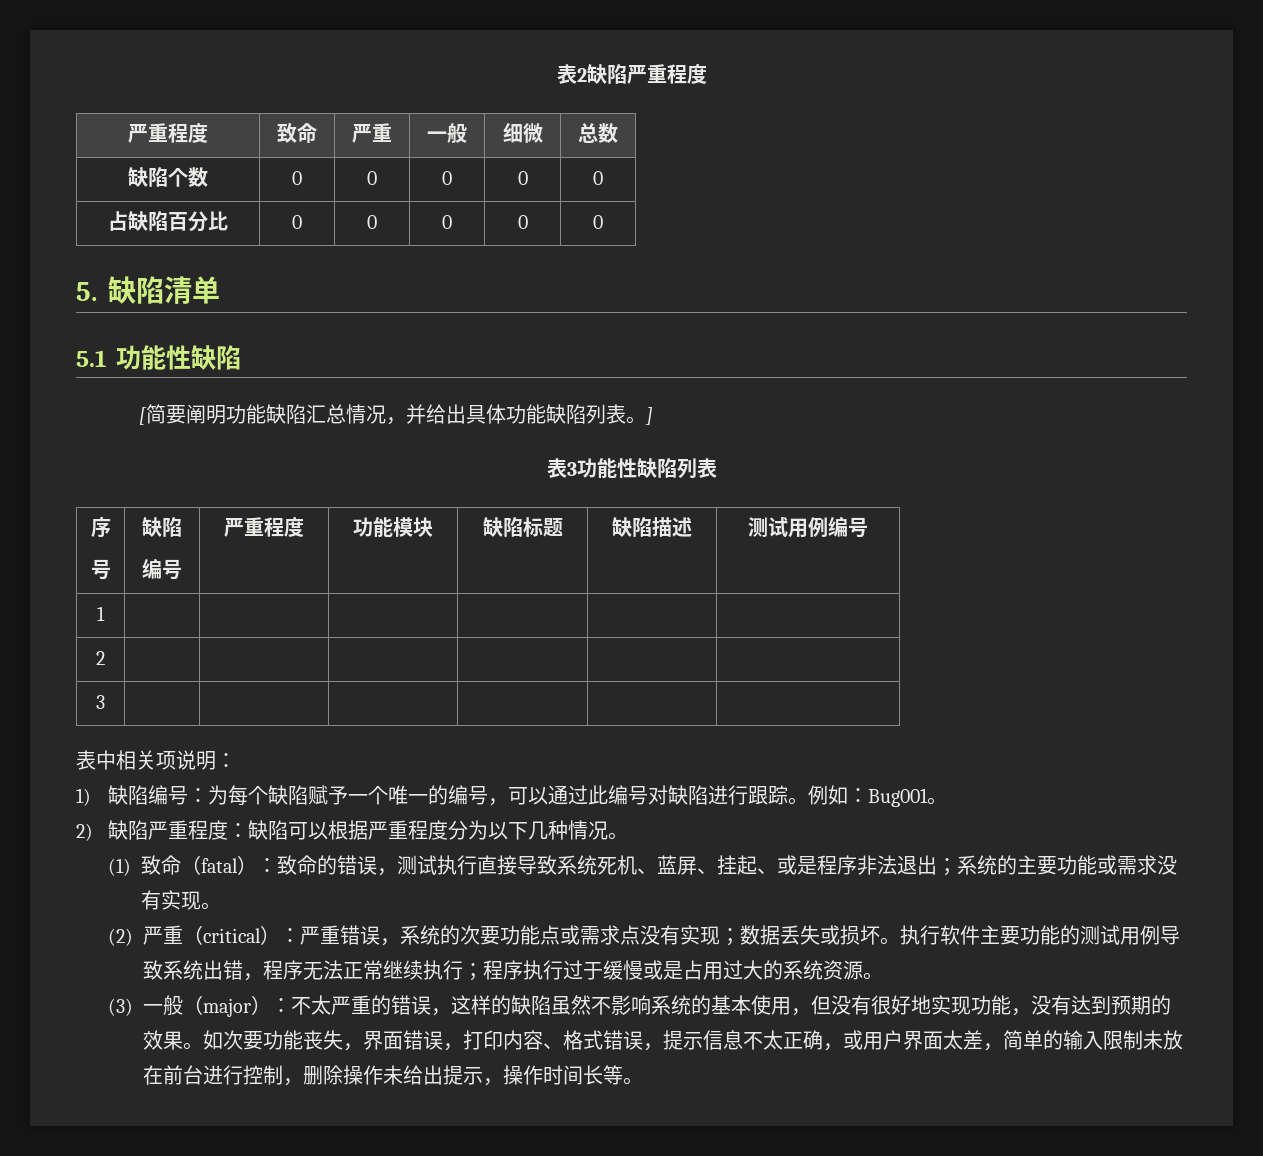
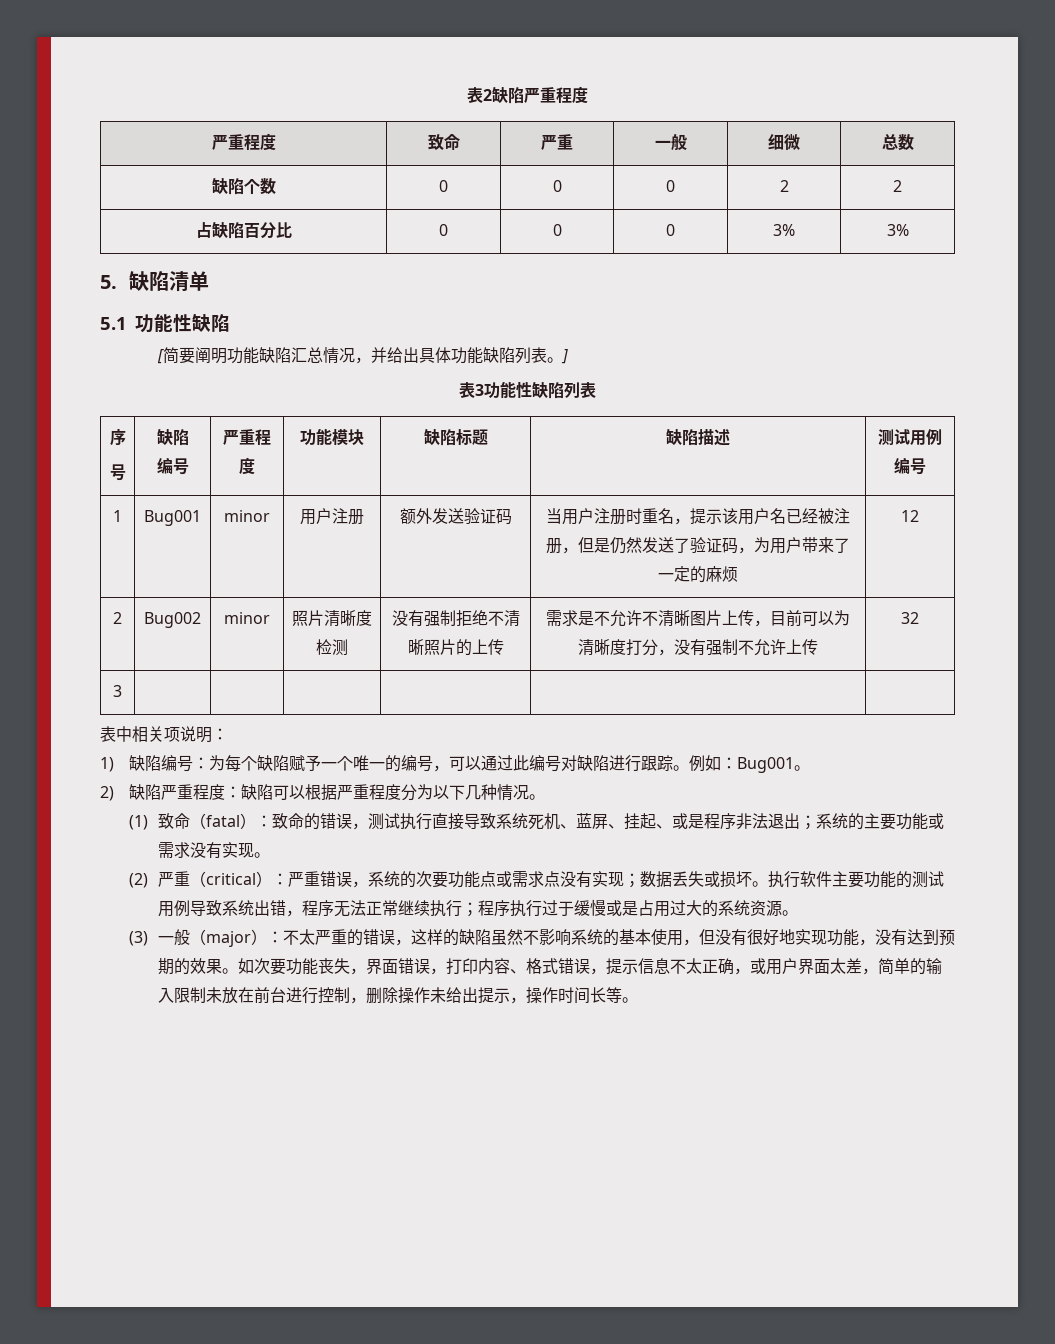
[517,171,528,185] [593,171,603,185] 0 | 0 -> [779,180,789,192] [893,180,902,192] 2 | 2
[517,215,528,229] [593,215,603,229] 0 | 0 -> [773,224,795,236] [886,224,909,236] 3% | 3%
[96,651,105,665] | | | | | // 2 | | | | | | -> [144,510,201,526] [224,510,270,522] [300,508,364,525] [399,508,512,525] [546,508,850,525] [546,537,850,554] [657,566,738,583] [901,510,919,522] [113,612,122,624] [144,612,201,628] [224,612,270,624] [292,610,372,627] [316,639,348,656] [391,610,520,627] [407,639,504,656] [546,610,850,627] [578,639,818,656] [901,612,919,624] Bug001 | minor | 用户注册 | 额外发送验证码 | 当用户注册时重名，提示该用户名已经被注册，但是仍然发送了验证码，为用户带来了一定的麻烦 | 12 // 2 | Bug002 | minor | 照片清晰度检测 | 没有强制拒绝不清晰照片的上传 | 需求是不允许不清晰图片上传，目前可以为清晰度打分，没有强制不允许上传 | 32

